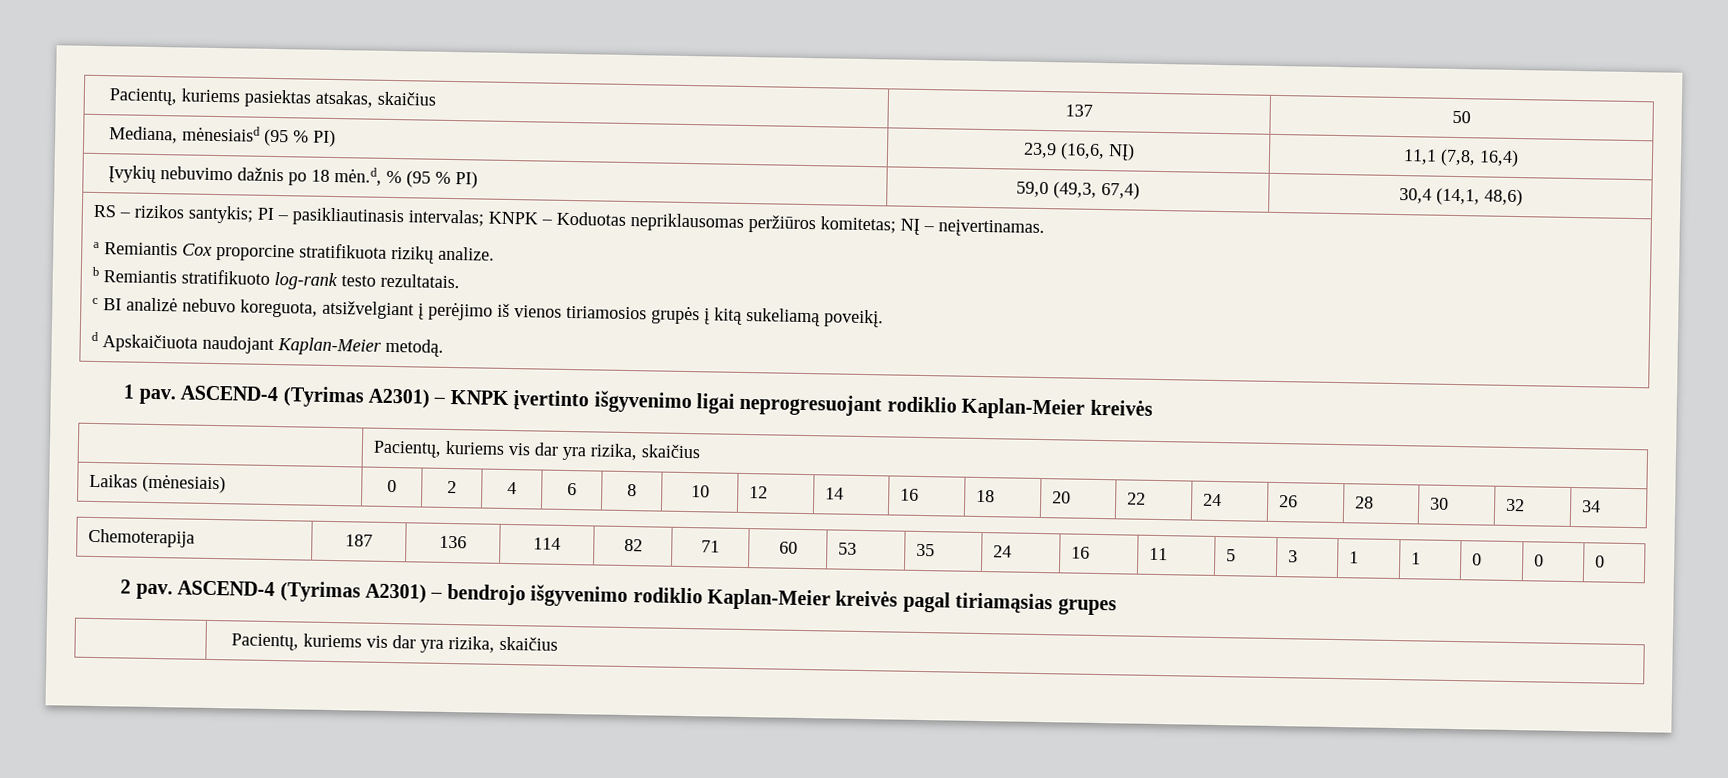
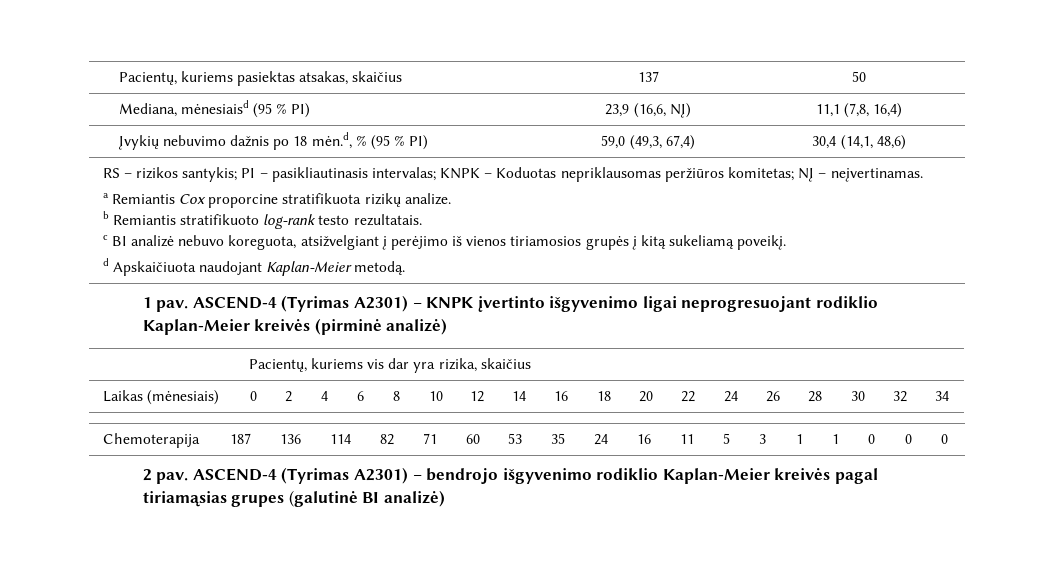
(1153, 407) none -> [314,318,448,335] (pirminė analizė)
[230,633,558,653] // | Pacientų, kuriems vis dar yra rizika, skaičius -> [288,490,445,507] (galutinė BI analizė)

